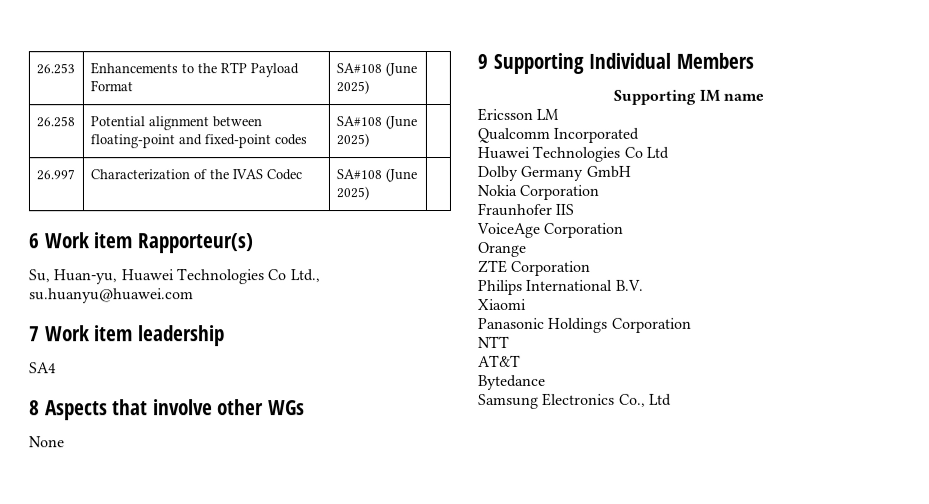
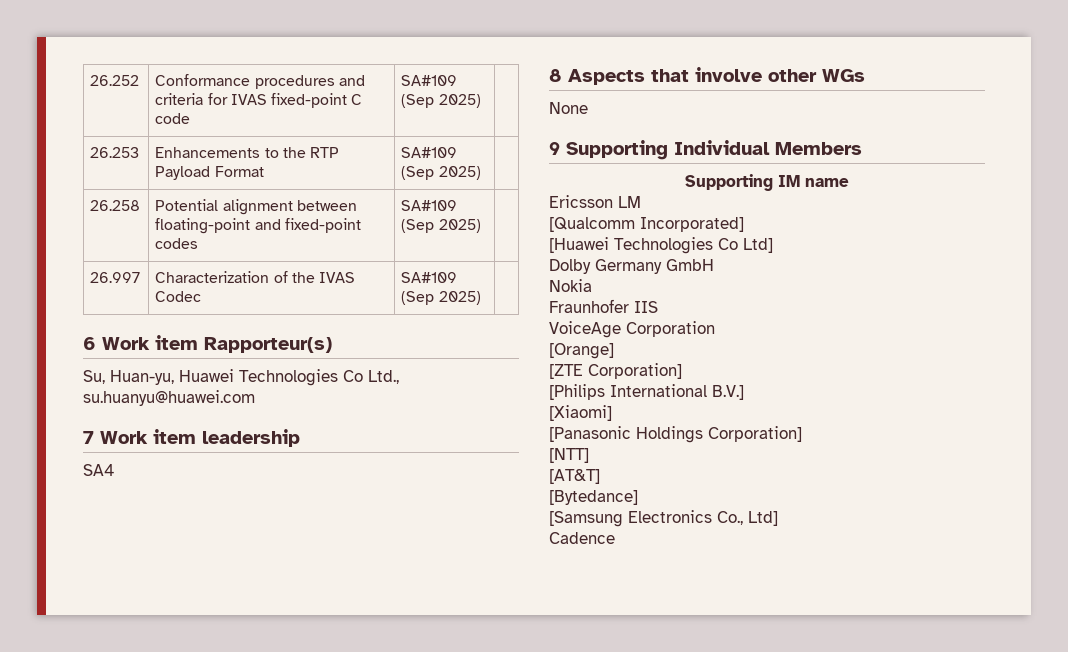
(35, 69) none -> [90,75,140,86] [155,74,365,89] [155,93,363,108] [155,113,191,124] [401,75,458,86] [401,94,481,108] 26.252 | Conformance procedures and criteria for IVAS fixed-point C code | SA#109 (Sep 2025) | //
[335,62,417,77] SA#108 (June -> [401,147,458,158] [401,166,435,180] SA#109 (Sep
[335,115,417,130] SA#108 (June -> [401,200,458,211] [401,219,435,233] SA#109 (Sep
[335,168,417,183] SA#108 (June -> [401,272,458,283] [401,291,435,305] SA#109 (Sep
[477,127,640,143] [477,145,669,162] Qualcomm Incorporated // Huawei Technologies Co Ltd -> [549,217,744,232] [549,237,773,254] [Qualcomm Incorporated] // [Huawei Technologies Co Ltd]
[519,184,600,200] Corporation -> (592, 285) none
[477,241,527,257] [478,259,592,276] [478,279,644,295] [478,298,527,310] [478,317,692,333] [478,335,510,348] [478,354,521,367] [478,374,546,390] [478,392,672,409] Orange // ZTE Corporation // Philips International B.V. // Xiaomi // Panasonic Holdings Corporation // NTT // AT&T // Bytedance // Samsung Electronics Co., Ltd -> [549,343,614,359] [549,363,682,379] [549,384,744,400] [549,405,612,421] [549,426,802,443] [549,448,589,463] [549,469,600,484] [549,490,638,505] [549,510,778,527] [549,532,615,544] [Orange] // [ZTE Corporation] // [Philips International B.V.] // [Xiaomi] // [Panasonic Holdings Corporation] // [NTT] // [AT&T] // [Bytedance] // [Samsung Electronics Co., Ltd] // Cadence

